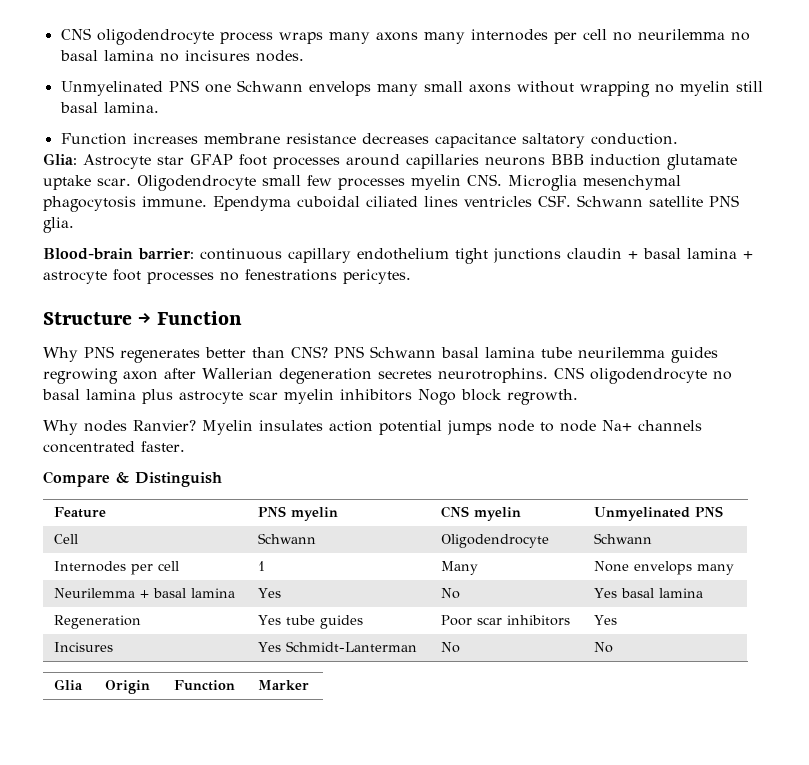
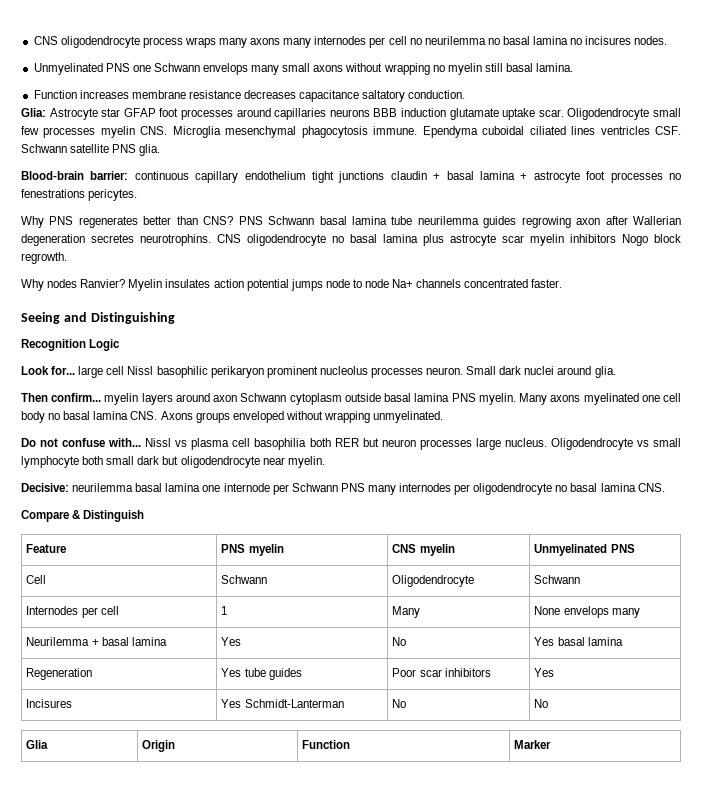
[43,311,243,325] // Structure → Function -> (138, 195) none
(185, 446) none -> [21,312,175,324] [21,339,121,351] [21,366,616,378] [21,393,682,405] [21,411,444,423] [21,438,681,450] [21,456,325,468] [21,483,665,495] // Seeing and Distinguishing // Recognition Logic // Look for... large cell Nissl basophilic perikaryon prominent nucleolus processes neuron. Small dark nuclei around glia. // Then confirm... myelin layers around axon Schwann cytoplasm outside basal lamina PNS myelin. Many axons myelinated one cell body no basal lamina CNS. Axons groups enveloped without wrapping unmyelinated. // Do not confuse with... Nissl vs plasma cell basophilia both RER but neuron processes large nucleus. Oligodendrocyte vs small lymphocyte both small dark but oligodendrocyte near myelin. // Decisive: neurilemma basal lamina one internode per Schwann PNS many internodes per oligodendrocyte no basal lamina CNS.

